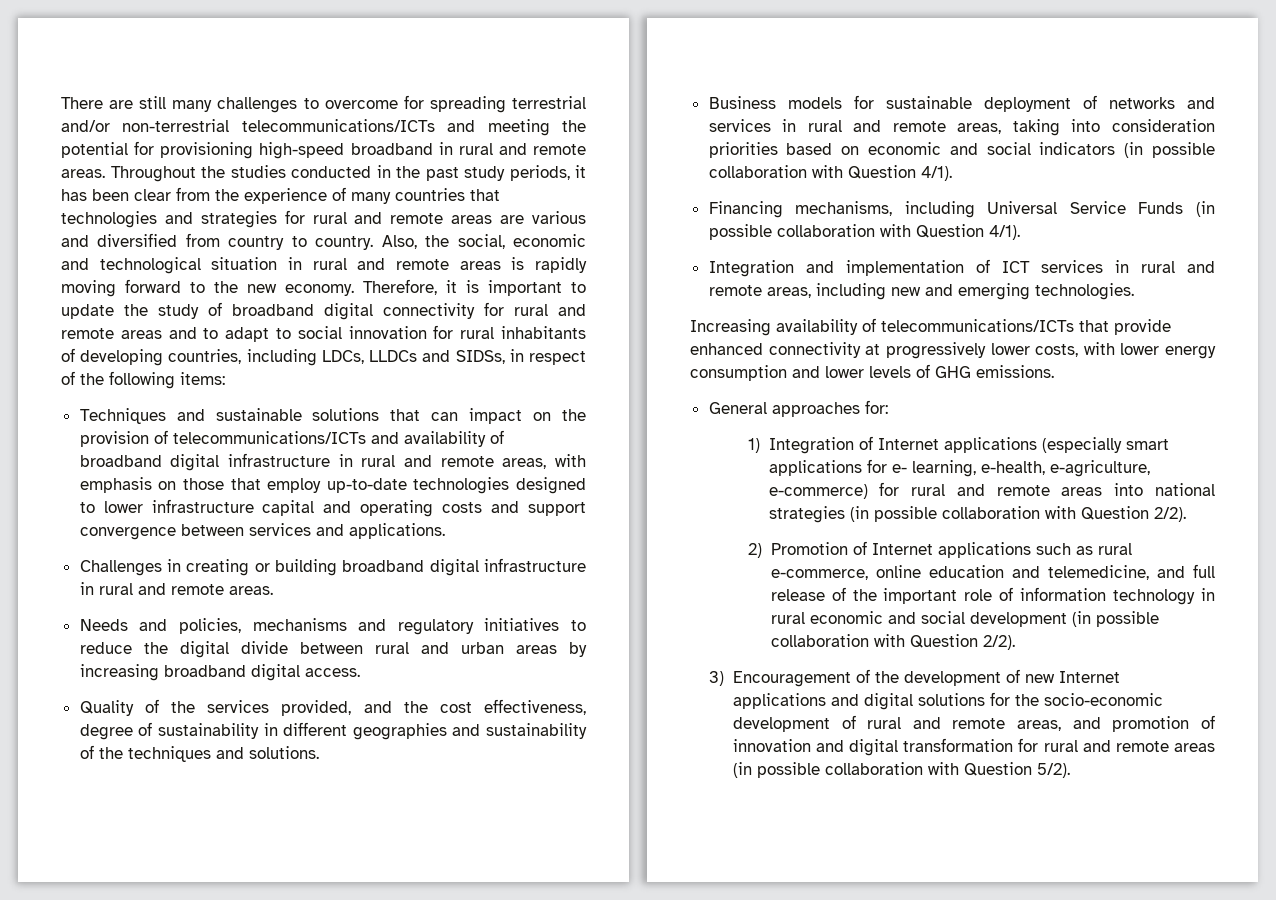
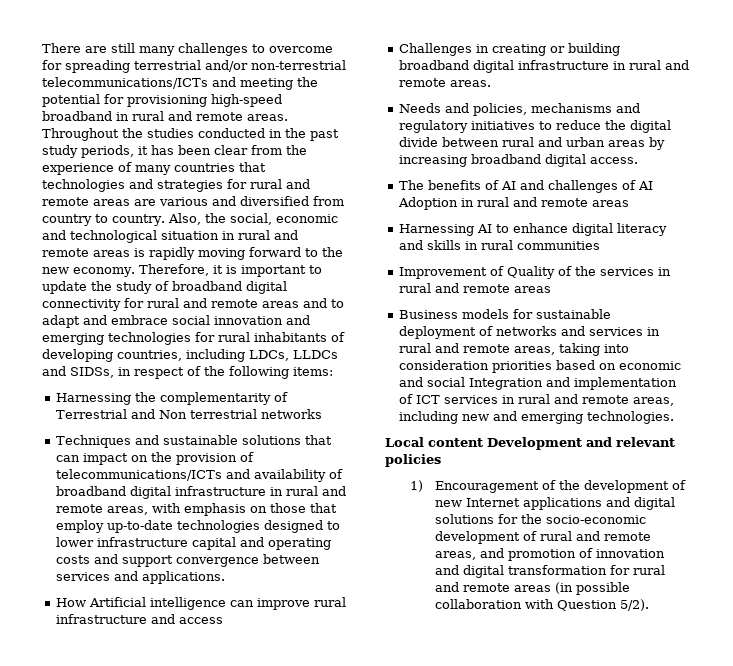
[276,326,427,339] to social innovation -> [83,315,310,325] [42,332,191,345] and embrace social innovation and emerging technologies
(225, 378) none -> [56,392,289,405] [56,409,323,419] // Harnessing the complementarity of Terrestrial and Non terrestrial networks
(445, 531) none -> [56,597,347,610] [56,614,224,624] // How Artificial intelligence can improve rural infrastructure and access
[79,699,587,716] [79,722,587,740] [79,745,319,762] Quality of the services provided, and the cost effectiveness, degree of sustainability in different geographies and sustainability of the techniques and solutions. -> [399,180,654,193] [398,197,630,210] [399,223,668,236] [399,240,601,250] [399,266,672,279] [399,283,552,293] The benefits of AI and challenges of AI Adoption in rural and remote areas // Harnessing AI to enhance digital literacy and skills in rural communities // Improvement of Quality of the services in rural and remote areas
[1039,142,1215,158] [708,165,952,181] [708,201,1215,218] [708,224,1020,240] indicators (in possible collaboration with Question 4/1). // Financing mechanisms, including Universal Service Funds (in possible collaboration with Question 4/1). // -> (466, 382) none
[690,318,1171,336] [690,342,1216,359] [690,364,1054,381] [708,400,888,417] [748,436,1169,454] [768,459,1150,477] [768,482,1215,499] [768,506,1186,523] [748,541,1132,558] [770,564,1215,580] [770,587,1215,605] [770,611,1159,627] [770,634,1015,650] [709,671,725,686] Increasing availability of telecommunications/ICTs that provide enhanced connectivity at progressively lower costs, with lower energy consumption and lower levels of GHG emissions. // General approaches for: // 1) Integration of Internet applications (especially smart applications for e- learning, e-health, e-agriculture, e-commerce) for rural and remote areas into national strategies (in possible collaboration with Question 2/2). // 2) Promotion of Internet applications such as rural e-commerce, online education and telemedicine, and full release of the important role of information technology in rural economic and social development (in possible collaboration with Question 2/2). // 3) -> [385,437,675,450] [385,454,441,467] [409,480,423,492] Local content Development and relevant policies // 1)

